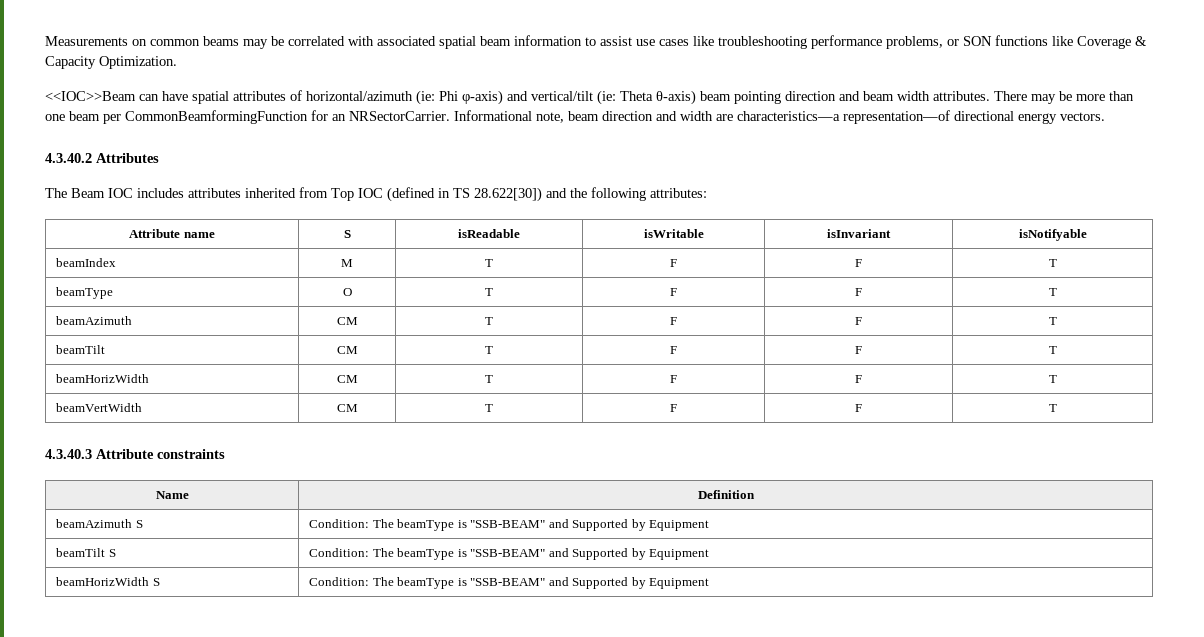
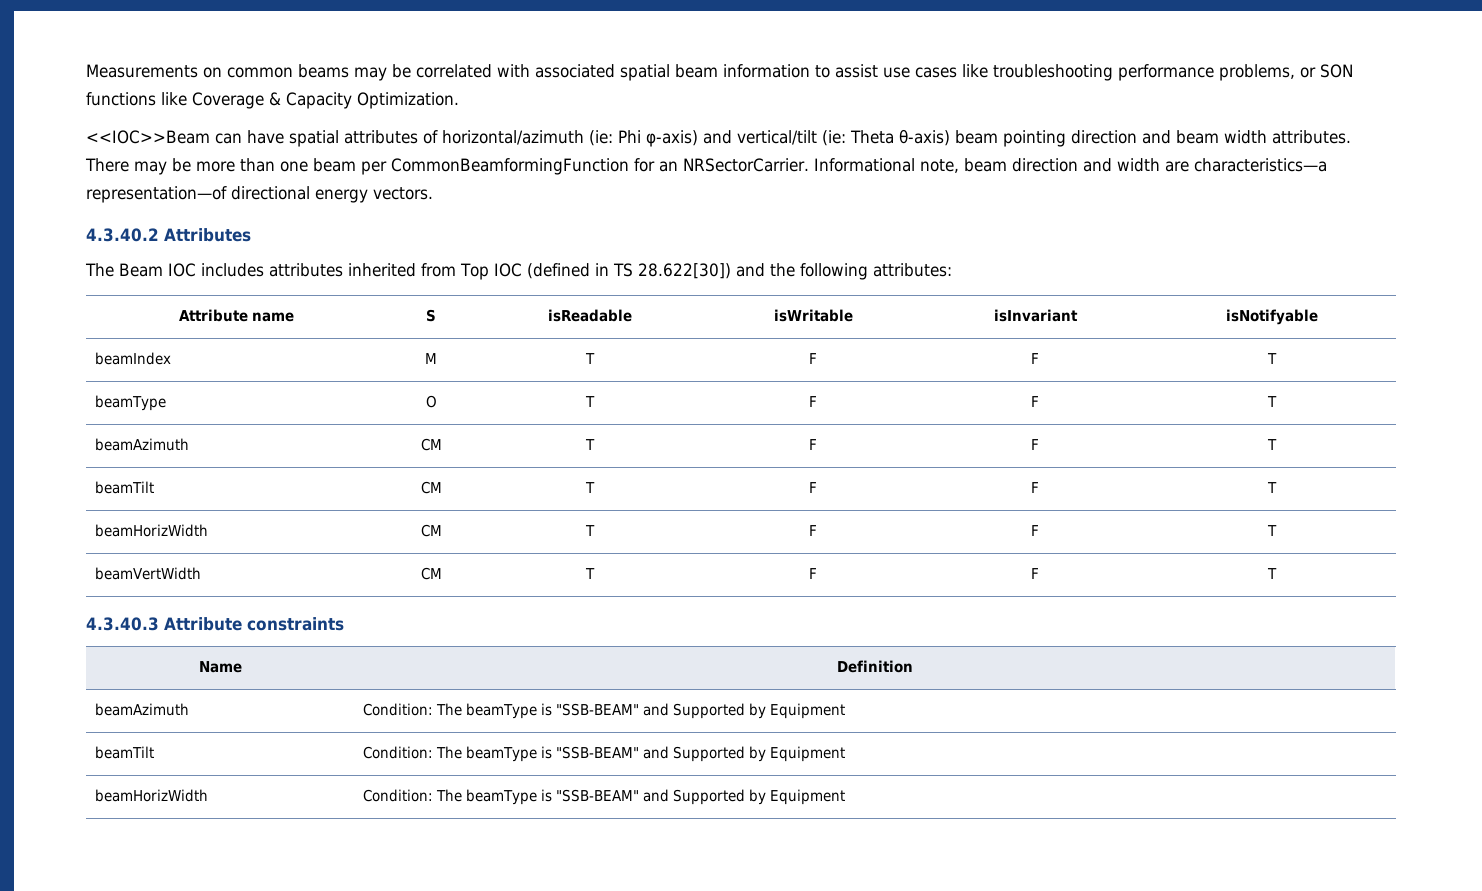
[135,520,143,528] S -> (190, 709) none
[108,549,116,557] S -> (155, 752) none
[152,578,160,586] S -> (209, 795) none

